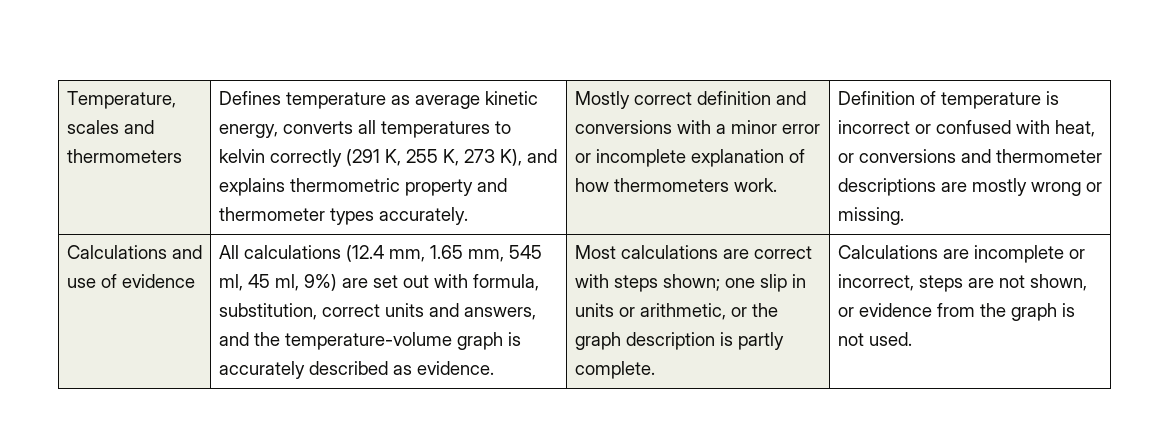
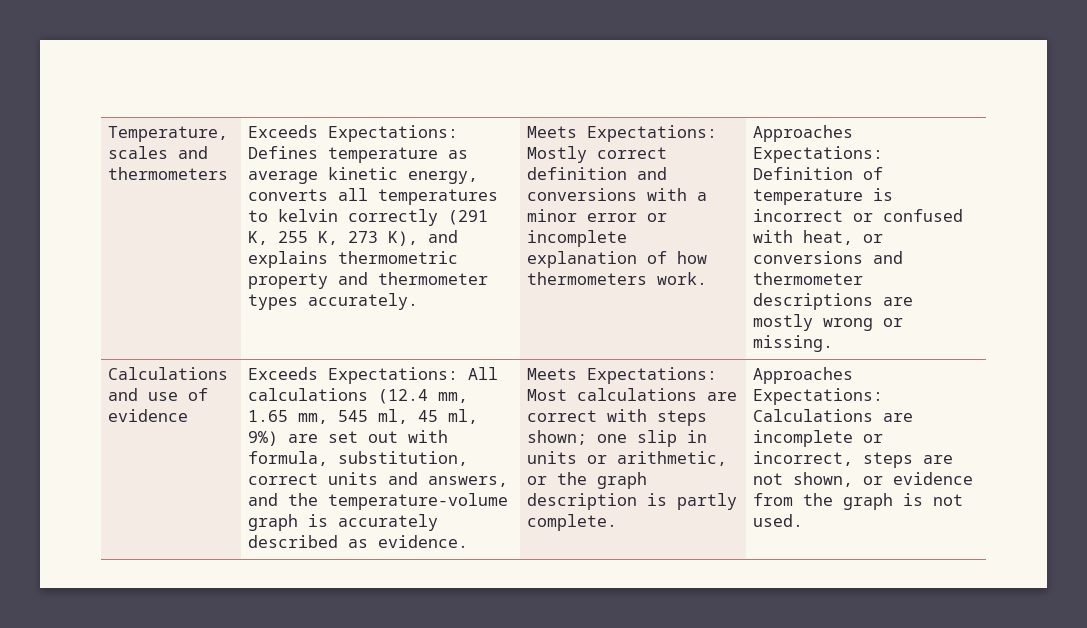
(182, 156) none -> [248,125,459,142] Exceeds Expectations:
(468, 216) none -> [527,125,718,142] Meets Expectations:
(777, 185) none -> [753,125,854,142] [753,146,884,163] Approaches Expectations:
(195, 281) none -> [248,367,459,384] Exceeds Expectations:
(494, 368) none -> [527,367,718,384] Meets Expectations:
(655, 370) none -> [753,367,854,384] [753,388,884,405] Approaches Expectations:

